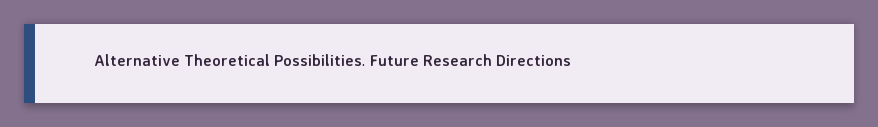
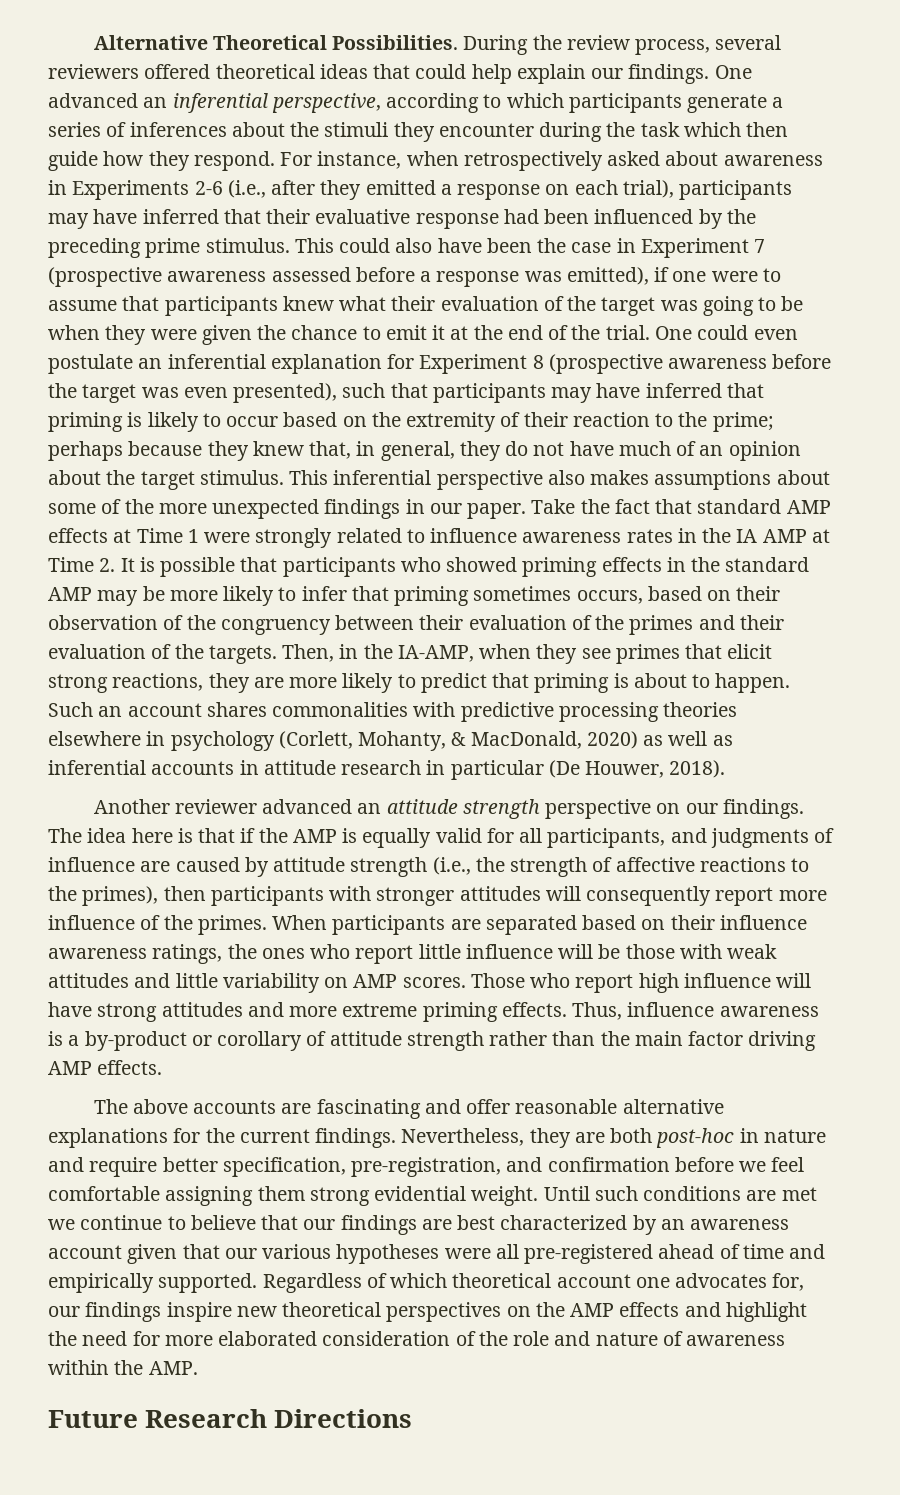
(366, 60) none -> [463,35,782,55] [48,64,752,84] [48,93,784,113] [48,122,789,142] [48,151,823,171] [48,180,793,200] [48,209,756,229] [48,238,766,258] [48,267,781,287] [48,296,804,316] [48,325,798,345] [48,354,832,374] [48,383,764,403] [48,412,774,432] [48,441,801,461] [48,470,830,490] [48,499,831,519] [48,528,830,548] [48,557,810,577] [48,586,781,606] [48,615,784,635] [48,644,773,664] [48,673,791,693] [48,702,738,722] [48,731,733,751] [48,760,726,780] [93,799,804,819] [48,828,835,848] [48,857,810,877] [48,886,827,906] [48,915,807,935] [48,944,778,964] [48,973,812,993] [48,1002,819,1022] [48,1031,817,1051] [48,1060,163,1075] [93,1099,724,1119] [48,1128,826,1148] [48,1157,805,1177] [48,1186,817,1206] [48,1215,790,1235] [48,1244,826,1264] [48,1273,805,1293] [48,1302,807,1322] [48,1331,786,1346] [48,1360,198,1375] During the review process, several reviewers offered theoretical ideas that could help explain our findings. One advanced an inferential perspective, according to which participants generate a series of inferences about the stimuli they encounter during the task which then guide how they respond. For instance, when retrospectively asked about awareness in Experiments 2-6 (i.e., after they emitted a response on each trial), participants may have inferred that their evaluative response had been influenced by the preceding prime stimulus. This could also have been the case in Experiment 7 (prospective awareness assessed before a response was emitted), if one were to assume that participants knew what their evaluation of the target was going to be when they were given the chance to emit it at the end of the trial. One could even postulate an inferential explanation for Experiment 8 (prospective awareness before the target was even presented), such that participants may have inferred that priming is likely to occur based on the extremity of their reaction to the prime; perhaps because they knew that, in general, they do not have much of an opinion about the target stimulus. This inferential perspective also makes assumptions about some of the more unexpected findings in our paper. Take the fact that standard AMP effects at Time 1 were strongly related to influence awareness rates in the IA AMP at Time 2. It is possible that participants who showed priming effects in the standard AMP may be more likely to infer that priming sometimes occurs, based on their observation of the congruency between their evaluation of the primes and their evaluation of the targets. Then, in the IA-AMP, when they see primes that elicit strong reactions, they are more likely to predict that priming is about to happen. Such an account shares commonalities with predictive processing theories elsewhere in psychology (Corlett, Mohanty, & MacDonald, 2020) as well as inferential accounts in attitude research in particular (De Houwer, 2018). // Another reviewer advanced an attitude strength perspective on our findings. The idea here is that if the AMP is equally valid for all participants, and judgments of influence are caused by attitude strength (i.e., the strength of affective reactions to the primes), then participants with stronger attitudes will consequently report more influence of the primes. When participants are separated based on their influence awareness ratings, the ones who report little influence will be those with weak attitudes and little variability on AMP scores. Those who report high influence will have strong attitudes and more extreme priming effects. Thus, influence awareness is a by-product or corollary of attitude strength rather than the main factor driving AMP effects. // The above accounts are fascinating and offer reasonable alternative explanations for the current findings. Nevertheless, they are both post-hoc in nature and require better specification, pre-registration, and confirmation before we feel comfortable assigning them strong evidential weight. Until such conditions are met we continue to believe that our findings are best characterized by an awareness account given that our various hypotheses were all pre-registered ahead of time and empirically supported. Regardless of which theoretical account one advocates for, our findings inspire new theoretical perspectives on the AMP effects and highlight the need for more elaborated consideration of the role and nature of awareness within the AMP. //

